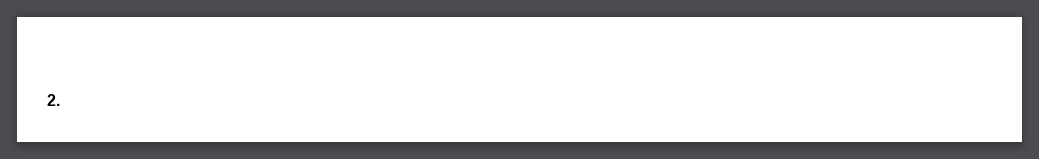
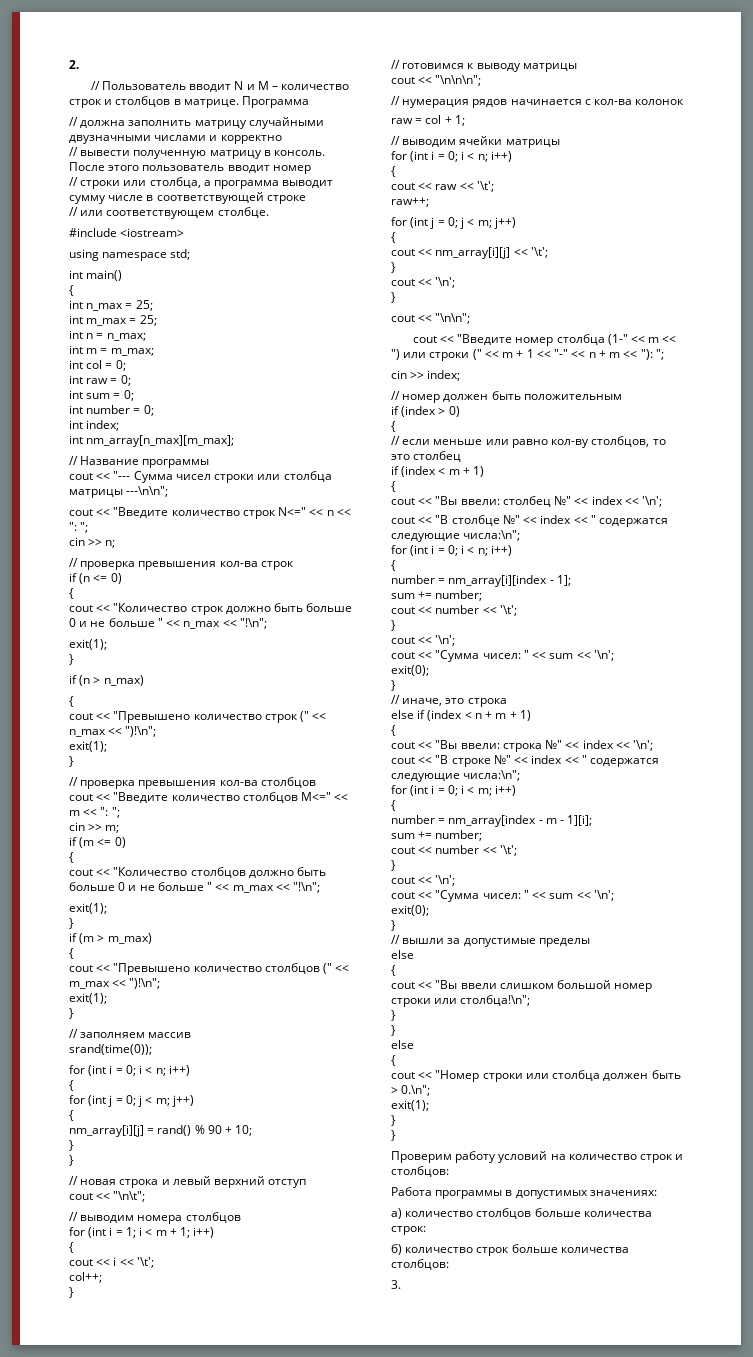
(60, 100) none -> [90,81,350,92] [69,96,310,108] [69,117,324,129] [69,135,282,144] [69,147,326,159] [69,162,311,174] [69,177,334,189] [69,192,306,204] [69,207,269,219] [69,228,185,237] [69,249,191,261] [69,270,123,281] [69,285,74,296] [69,300,153,311] [69,315,157,326] [69,330,146,341] [69,345,154,356] [69,360,126,371] [69,375,131,386] [69,390,134,401] [69,405,154,416] [69,420,120,431] [69,435,235,447] [69,456,210,468] [69,471,332,483] [69,486,169,498] [69,507,351,519] [69,522,89,533] [69,537,116,548] [69,558,294,570] [69,573,122,584] [69,588,74,599] [69,603,353,615] [69,618,267,629] [69,639,107,650] [69,654,74,665] [69,675,144,686] [69,696,74,707] [69,711,327,723] [69,726,157,737] [69,741,107,752] [69,756,74,767] [69,777,316,789] [69,792,349,803] [69,807,120,818] [69,822,120,833] [69,837,126,848] [69,852,74,863] [69,867,327,878] [69,882,321,893] [69,903,107,914] [69,918,74,929] [69,933,152,944] [69,948,74,959] [69,963,350,975] [69,978,161,989] [69,993,107,1004] [69,1008,74,1019] [69,1029,192,1038] [69,1044,152,1055] [69,1065,190,1076] [69,1080,74,1091] [69,1095,194,1107] [69,1110,74,1121] [69,1125,253,1137] [69,1140,74,1151] [69,1155,74,1166] [69,1176,307,1188] [69,1191,146,1202] [69,1212,241,1224] [69,1227,215,1238] [69,1242,74,1253] [69,1257,154,1268] [69,1272,102,1283] [69,1287,74,1298] [391,60,577,72] [391,75,482,86] [391,96,685,108] [391,115,465,126] [391,136,560,148] [391,151,512,162] [391,166,396,177] [391,181,494,192] [391,197,429,207] [391,217,516,229] [391,232,396,243] [391,247,548,259] [391,262,396,273] [391,277,456,288] [391,292,396,303] [391,313,471,324] [412,334,677,346] [391,349,664,361] [391,370,461,381] [391,391,622,403] [391,406,460,417] [391,421,396,432] [391,436,666,448] [391,451,462,462] [391,466,485,477] [391,481,396,492] [391,496,663,507] [391,515,669,527] [391,530,521,542] [391,545,512,556] [391,560,396,571] [391,575,571,587] [391,590,483,601] [391,605,517,616] [391,620,396,631] [391,635,456,646] [391,650,614,662] [391,665,429,676] [391,680,396,691] [391,695,507,707] [391,710,531,721] [391,725,396,736] [391,740,654,752] [391,755,660,767] [391,770,521,782] [391,785,516,796] [391,800,396,811] [391,815,593,827] [391,830,483,841] [391,845,517,856] [391,860,396,871] [391,875,456,886] [391,890,614,902] [391,905,429,916] [391,920,396,931] [391,935,590,947] [391,950,414,959] [391,965,396,976] [391,980,653,992] [391,995,531,1007] [391,1010,396,1021] [391,1025,396,1036] [391,1040,414,1049] [391,1055,396,1066] [391,1070,681,1082] [391,1085,431,1096] [391,1100,429,1111] [391,1115,396,1126] [391,1130,396,1141] [391,1151,684,1163] [391,1166,449,1177] [391,1187,657,1199] [391,1208,652,1219] [391,1226,426,1235] [391,1244,629,1256] [391,1259,449,1270] [391,1280,401,1289] // // Пользователь вводит N и M – количество строк и столбцов в матрице. Программа // // должна заполнить матрицу случайными двузначными числами и корректно // // вывести полученную матрицу в консоль. После этого пользователь вводит номер // // строки или столбца, а программа выводит сумму числе в соответствующей строке // // или соответствующем столбце. // #include <iostream> // using namespace std; // int main() // { // int n_max = 25; // int m_max = 25; // int n = n_max; // int m = m_max; // int col = 0; // int raw = 0; // int sum = 0; // int number = 0; // int index; // int nm_array[n_max][m_max]; // // Название программы // cout << "--- Сумма чисел строки или столбца матрицы ---\n\n"; // cout << "Введите количество строк N<=" << n << ": "; // cin >> n; // // проверка превышения кол-ва строк // if (n <= 0) // { // cout << "Количество строк должно быть больше 0 и не больше " << n_max << "!\n"; // exit(1); // } // if (n > n_max) // { // cout << "Превышено количество строк (" << n_max << ")!\n"; // exit(1); // } // // проверка превышения кол-ва столбцов // cout << "Введите количество столбцов M<=" << m << ": "; // cin >> m; // if (m <= 0) // { // cout << "Количество столбцов должно быть больше 0 и не больше " << m_max << "!\n"; // exit(1); // } // if (m > m_max) // { // cout << "Превышено количество столбцов (" << m_max << ")!\n"; // exit(1); // } // // заполняем массив // srand(time(0)); // for (int i = 0; i < n; i++) // { // for (int j = 0; j < m; j++) // { // nm_array[i][j] = rand() % 90 + 10; // } // } // // новая строка и левый верхний отступ // cout << "\n\t"; // // выводим номера столбцов // for (int i = 1; i < m + 1; i++) // { // cout << i << '\t'; // col++; // } // // готовимся к выводу матрицы // cout << "\n\n\n"; // // нумерация рядов начинается с кол-ва колонок // raw = col + 1; // // выводим ячейки матрицы // for (int i = 0; i < n; i++) // { // cout << raw << '\t'; // raw++; // for (int j = 0; j < m; j++) // { // cout << nm_array[i][j] << '\t'; // } // cout << '\n'; // } // cout << "\n\n"; // cout << "Введите номер столбца (1-" << m << ") или строки (" << m + 1 << "-" << n + m << "): "; // cin >> index; // // номер должен быть положительным // if (index > 0) // { // // если меньше или равно кол-ву столбцов, то это столбец // if (index < m + 1) // { // cout << "Вы ввели: столбец №" << index << '\n'; // cout << "В столбце №" << index << " содержатся следующие числа:\n"; // for (int i = 0; i < n; i++) // { // number = nm_array[i][index - 1]; // sum += number; // cout << number << '\t'; // } // cout << '\n'; // cout << "Сумма чисел: " << sum << '\n'; // exit(0); // } // // иначе, это строка // else if (index < n + m + 1) // { // cout << "Вы ввели: строка №" << index << '\n'; // cout << "В строке №" << index << " содержатся следующие числа:\n"; // for (int i = 0; i < m; i++) // { // number = nm_array[index - m - 1][i]; // sum += number; // cout << number << '\t'; // } // cout << '\n'; // cout << "Сумма чисел: " << sum << '\n'; // exit(0); // } // // вышли за допустимые пределы // else // { // cout << "Вы ввели слишком большой номер строки или столбца!\n"; // } // } // else // { // cout << "Номер строки или столбца должен быть > 0.\n"; // exit(1); // } // } // Проверим работу условий на количество строк и столбцов: // Работа программы в допустимых значениях: // а) количество столбцов больше количества строк: // б) количество строк больше количества столбцов: // 3.

